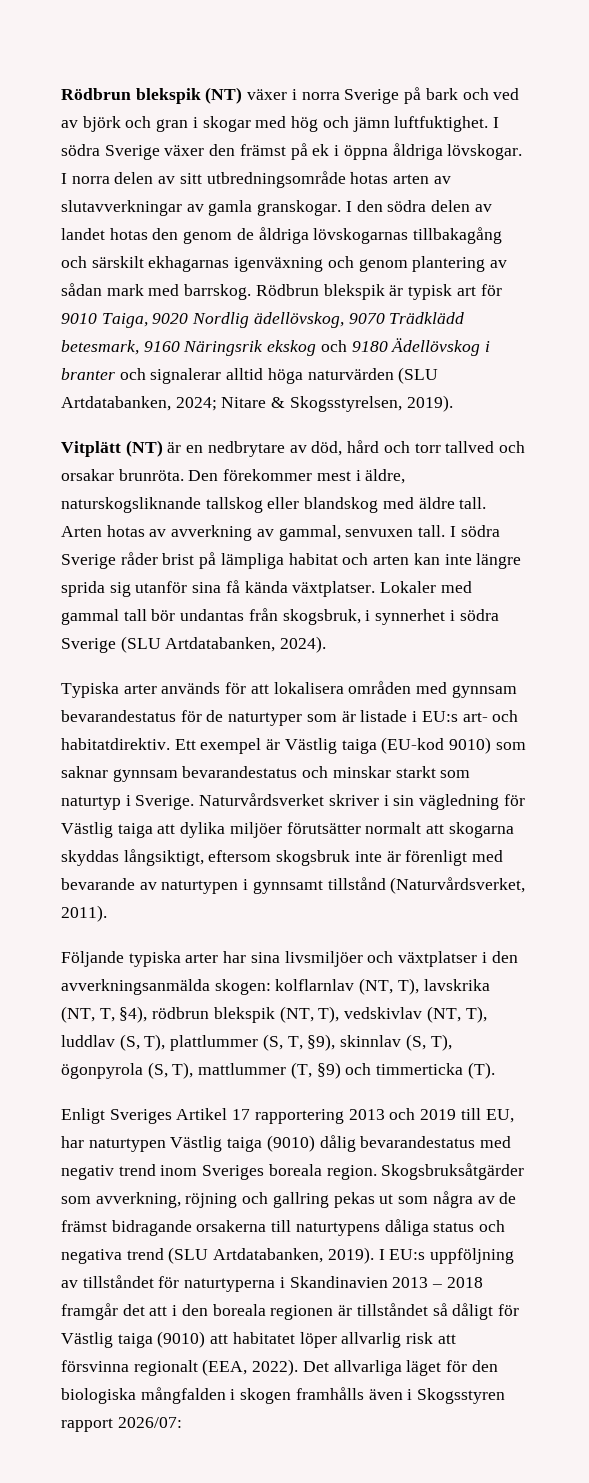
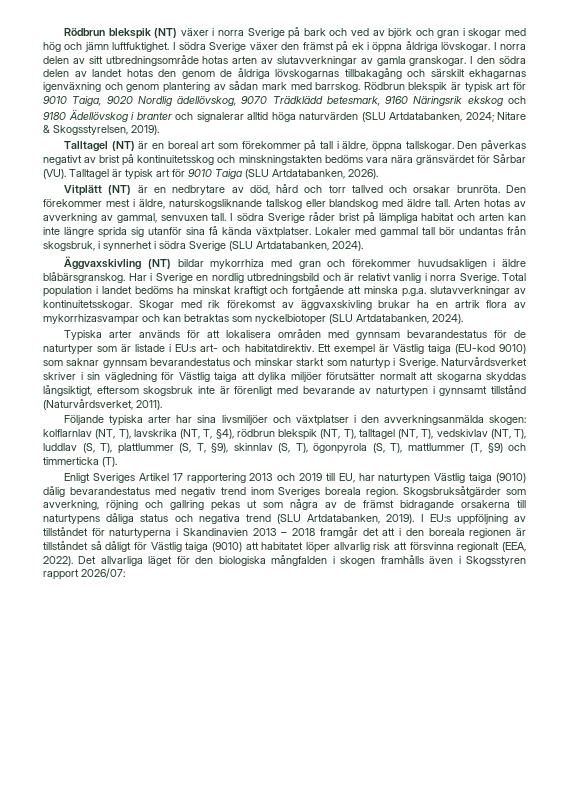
(453, 403) none -> [64,140,527,152] [43,154,526,166] [43,169,378,180] // Talltagel (NT) är en boreal art som förekommer på tall i äldre, öppna tallskogar. Den påverkas negativt av brist på kontinuitetsskog och minskningstakten bedöms vara nära gränsvärdet för Sårbar (VU). Talltagel är typisk art för 9010 Taiga (SLU Artdatabanken, 2026).
(327, 644) none -> [64,256,526,270] [43,272,526,283] [43,285,526,297] [43,300,526,310] [43,314,463,325] // Äggvaxskivling (NT) bildar mykorrhiza med gran och förekommer huvudsakligen i äldre blåbärsgranskog. Har i Sverige en nordlig utbredningsbild och är relativt vanlig i norra Sverige. Total population i landet bedöms ha minskat kraftigt och fortgående att minska p.g.a. slutavverkningar av kontinuitetsskogar. Skogar med rik förekomst av äggvaxskivling brukar ha en artrik flora av mykorrhizasvampar och kan betraktas som nyckelbiotoper (SLU Artdatabanken, 2024).
(340, 1014) none -> [358,429,434,439] talltagel (NT, T),

